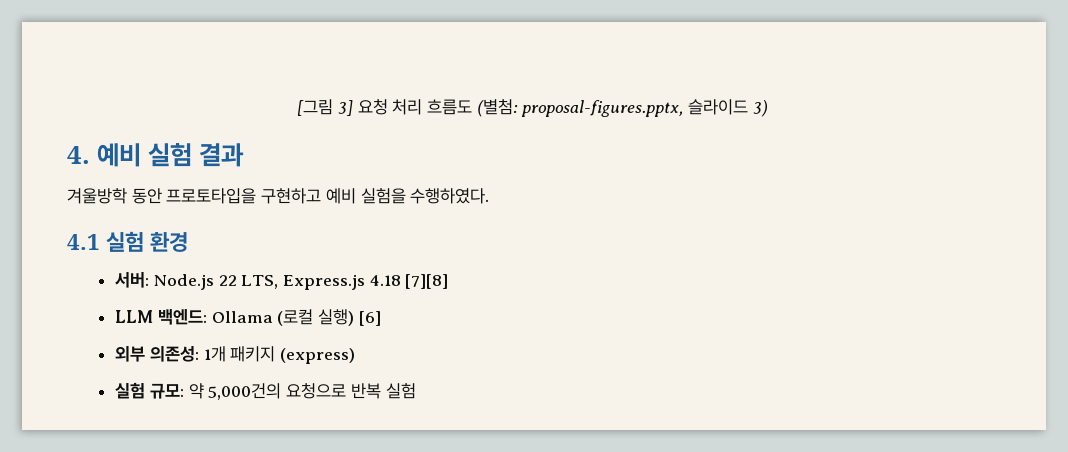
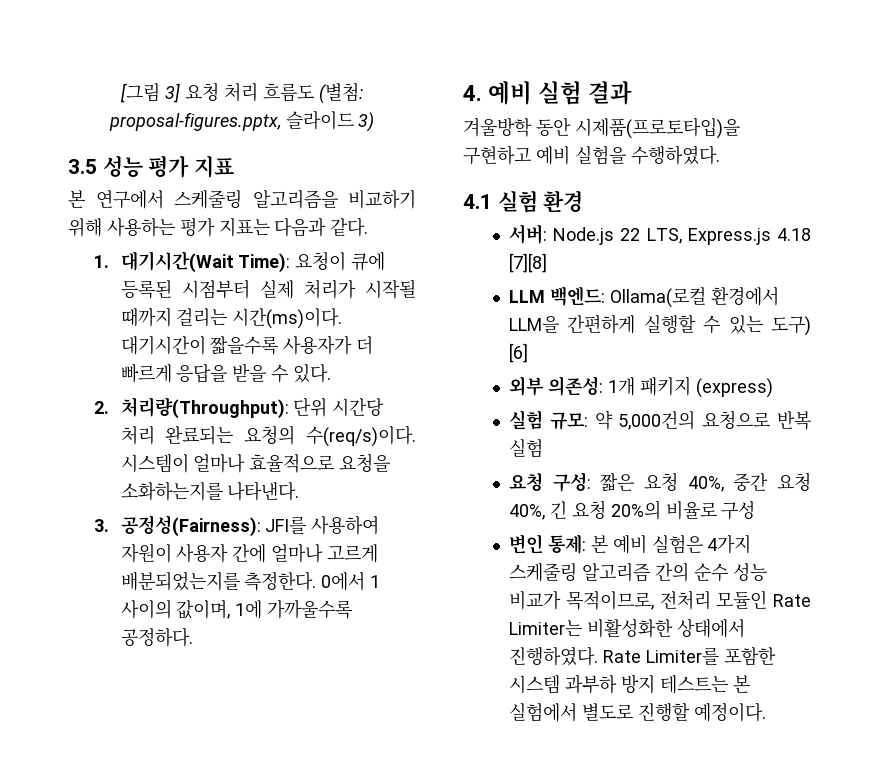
(768, 108) none -> [68,155,235,178] [68,189,416,209] [68,217,369,237] [94,251,386,273] [120,279,416,299] [120,307,343,329] [120,335,374,355] [120,363,331,383] [94,397,385,419] [120,425,416,447] [120,453,391,473] [120,481,300,501] [94,515,380,537] [120,543,378,563] [120,571,381,591] [120,599,353,619] [120,627,193,647] // 3.5 성능 평가 지표 // 본 연구에서 스케줄링 알고리즘을 비교하기 위해 사용하는 평가 지표는 다음과 같다. // 1. 대기시간(Wait Time): 요청이 큐에 등록된 시점부터 실제 처리가 시작될 때까지 걸리는 시간(ms)이다. 대기시간이 짧을수록 사용자가 더 빠르게 응답을 받을 수 있다. // 2. 처리량(Throughput): 단위 시간당 처리 완료되는 요청의 수(req/s)이다. 시스템이 얼마나 효율적으로 요청을 소화하는지를 나타낸다. // 3. 공정성(Fairness): JFI를 사용하여 자원이 사용자 간에 얼마나 고르게 배분되었는지를 측정한다. 0에서 1 사이의 값이며, 1에 가까울수록 공정하다.
[166,188,257,204] 프로토타입을 -> [574,117,740,139] 시제품(프로토타입)을
[211,309,355,326] Ollama (로컬 실행) -> [609,287,779,308] [509,314,811,336] Ollama(로컬 환경에서 LLM을 간편하게 실행할 수 있는 도구)
(416, 391) none -> [509,472,811,492] [509,500,756,520] [509,534,752,554] [509,562,767,582] [509,590,811,610] [509,619,745,638] [509,646,776,666] [509,674,750,694] [509,702,766,722] // 요청 구성: 짧은 요청 40%, 중간 요청 40%, 긴 요청 20%의 비율로 구성 // 변인 통제: 본 예비 실험은 4가지 스케줄링 알고리즘 간의 순수 성능 비교가 목적이므로, 전처리 모듈인 Rate Limiter는 비활성화한 상태에서 진행하였다. Rate Limiter를 포함한 시스템 과부하 방지 테스트는 본 실험에서 별도로 진행할 예정이다.

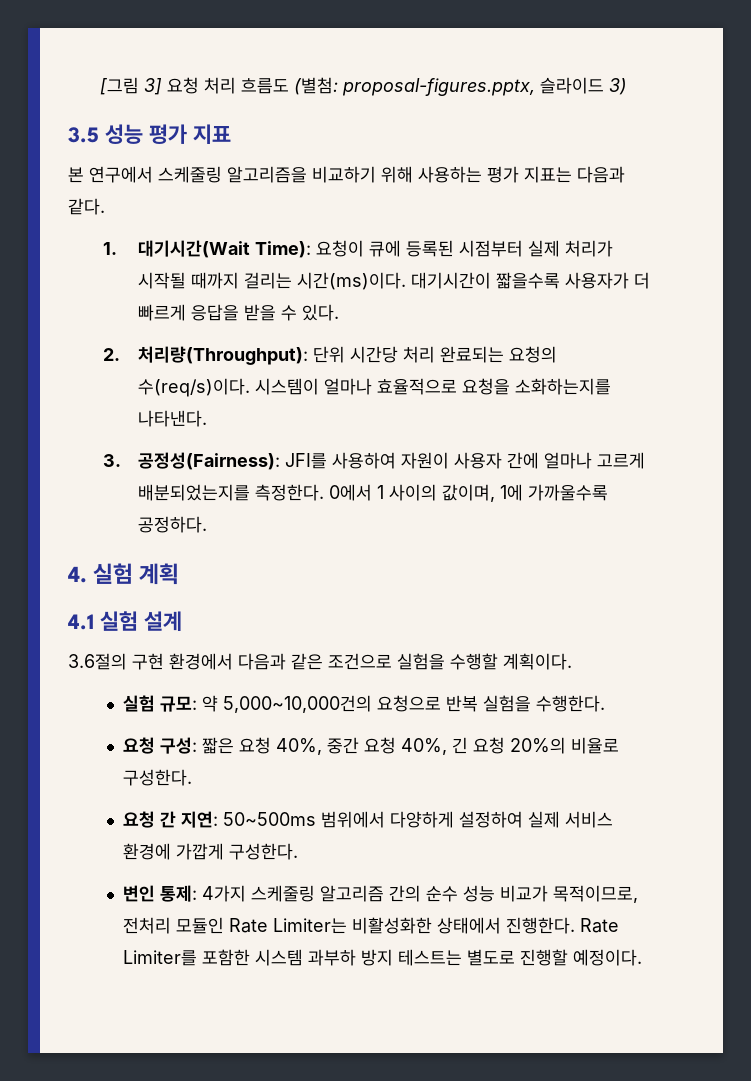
[488,81,633,105] [463,117,740,139] [463,145,720,165] [463,190,584,213] [509,224,811,245] [509,253,548,273] [509,286,779,308] [509,314,811,336] [509,343,529,363] [509,376,773,398] 예비 실험 결과 // 겨울방학 동안 시제품(프로토타입)을 구현하고 예비 실험을 수행하였다. // 4.1 실험 환경 // 서버: Node.js 22 LTS, Express.js 4.18 [7][8] // LLM 백엔드: Ollama(로컬 환경에서 LLM을 간편하게 실행할 수 있는 도구) [6] // 외부 의존성: 1개 패키지 (express) -> [93,563,180,585] [68,611,182,631] [68,653,572,670] 실험 계획 // 4.1 실험 설계 // 3.6절의 구현 환경에서 다음과 같은 조건으로 실험을 수행할 계획이다.
[618,410,696,430] 5,000건의 -> [222,695,372,713] 5,000~10,000건의
[509,439,544,458] 실험 -> [482,695,605,712] 실험을 수행한다.
[721,501,756,520] 구성 -> [122,769,192,786] [122,811,613,828] [122,843,298,860] 구성한다. // 요청 간 지연: 50~500ms 범위에서 다양하게 설정하여 실제 서비스 환경에 가깝게 구성한다.
[590,535,703,554] 본 예비 실험은 -> (197, 893) none
[509,646,599,666] 진행하였다. -> [505,917,575,934] 진행한다.
[732,675,750,693] [509,703,578,722] 본 실험에서 -> (462, 957) none

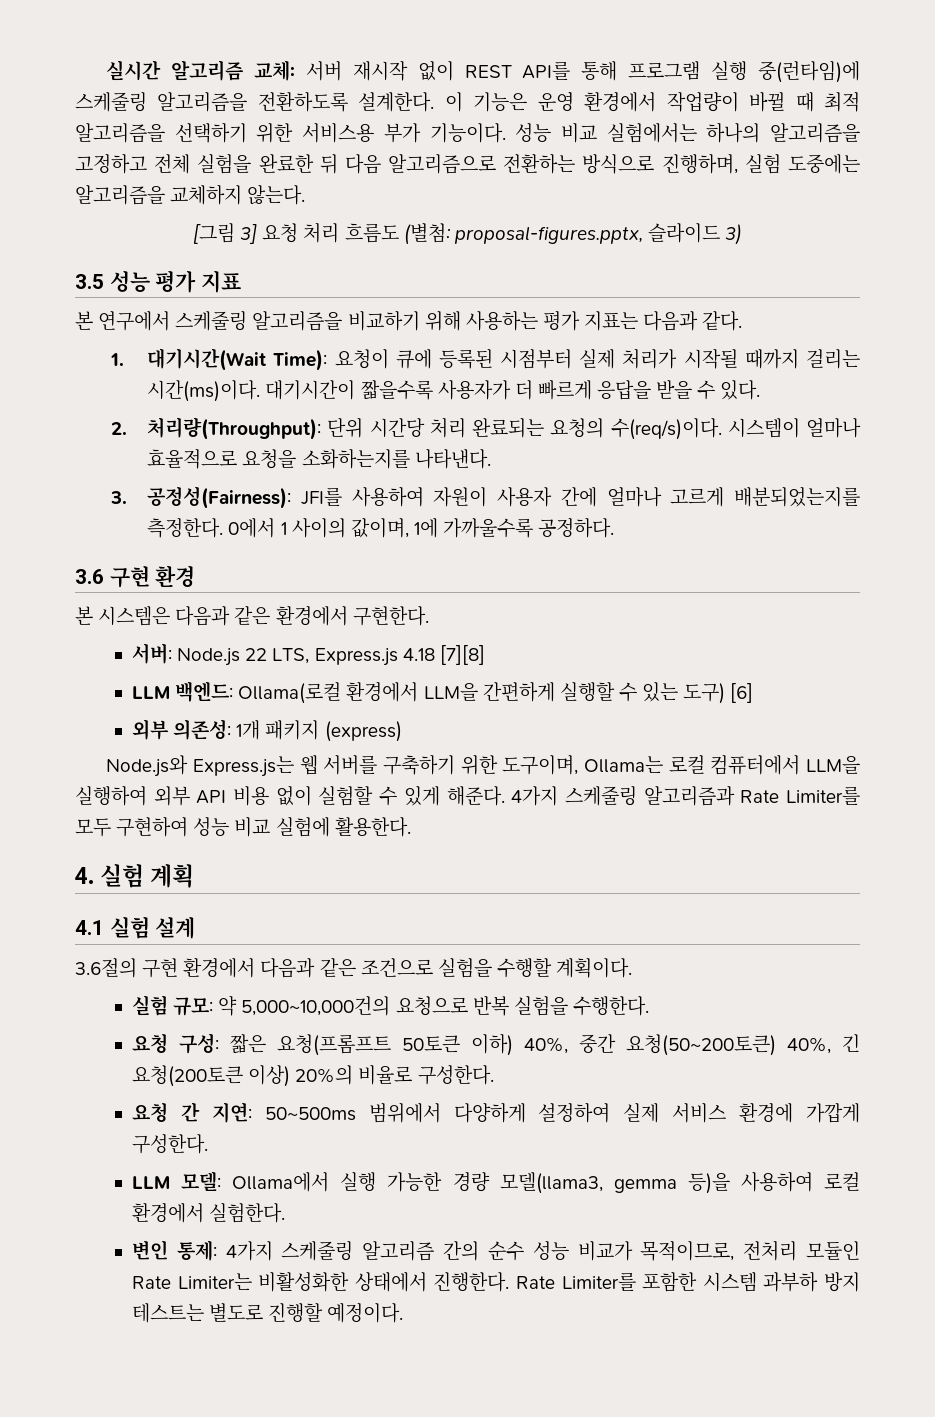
(100, 86) none -> [106,60,860,83] [75,92,861,112] [75,123,861,143] [75,154,861,174] [75,185,306,205] 실시간 알고리즘 교체: 서버 재시작 없이 REST API를 통해 프로그램 실행 중(런타임)에 스케줄링 알고리즘을 전환하도록 설계한다. 이 기능은 운영 환경에서 작업량이 바뀔 때 최적 알고리즘을 선택하기 위한 서비스용 부가 기능이다. 성능 비교 실험에서는 하나의 알고리즘을 고정하고 전체 실험을 완료한 뒤 다음 알고리즘으로 전환하는 방식으로 진행하며, 실험 도중에는 알고리즘을 교체하지 않는다. //
(208, 524) none -> [75,565,196,588] [75,606,429,626] [132,643,485,666] [132,681,754,704] [132,719,402,742] [106,755,860,777] [75,786,861,806] [75,817,411,837] // 3.6 구현 환경 // 본 시스템은 다음과 같은 환경에서 구현한다. // 서버: Node.js 22 LTS, Express.js 4.18 [7][8] // LLM 백엔드: Ollama(로컬 환경에서 LLM을 간편하게 실행할 수 있는 도구) [6] // 외부 의존성: 1개 패키지 (express) // Node.js와 Express.js는 웹 서버를 구축하기 위한 도구이며, Ollama는 로컬 컴퓨터에서 LLM을 실행하여 외부 API 비용 없이 실험할 수 있게 해준다. 4가지 스케줄링 알고리즘과 Rate Limiter를 모두 구현하여 성능 비교 실험에 활용한다.
[238,737,271,754] 요청 -> [277,1034,514,1056] 요청(프롬프트 50토큰 이하)
[363,737,396,754] 요청 -> [626,1034,777,1056] 요청(50~200토큰)
[472,737,505,754] 요청 -> [132,1065,291,1087] 요청(200토큰 이상)
(298, 851) none -> [132,1171,861,1194] [132,1203,286,1223] // LLM 모델: Ollama에서 실행 가능한 경량 모델(llama3, gemma 등)을 사용하여 로컬 환경에서 실험한다.

